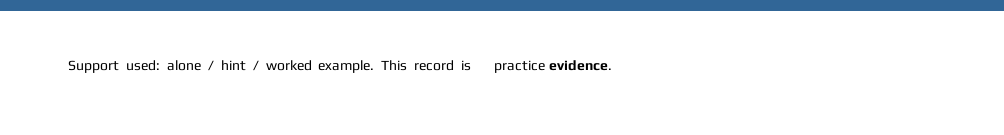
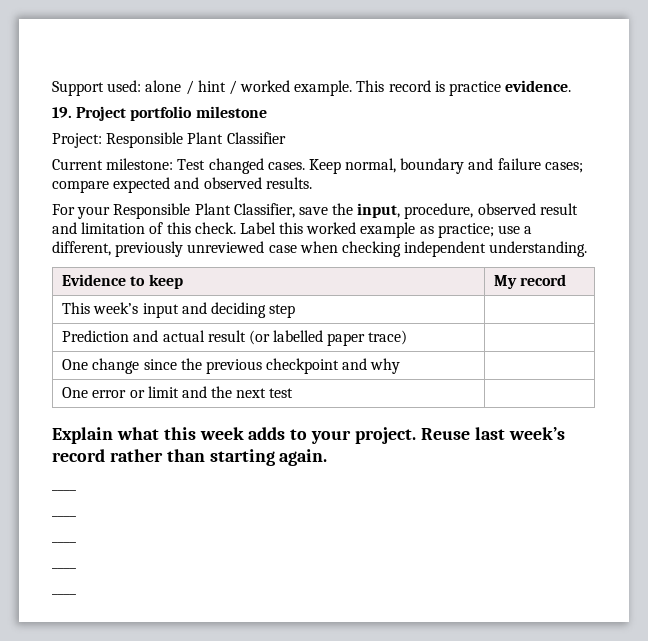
(612, 65) none -> [52,106,267,121] [52,132,286,148] [52,158,583,174] [52,177,312,193] [52,203,578,219] [52,222,533,238] [52,241,588,257] [62,274,183,289] [494,274,567,289] [62,302,296,318] [62,330,408,346] [62,358,401,374] [62,386,294,398] [52,427,565,444] [52,449,328,466] [52,489,76,491] [52,515,76,517] [52,541,76,543] [52,567,76,569] [52,593,76,595] // 19. Project portfolio milestone // Project: Responsible Plant Classifier // Current milestone: Test changed cases. Keep normal, boundary and failure cases; compare expected and observed results. // For your Responsible Plant Classifier, save the input, procedure, observed result and limitation of this check. Label this worked example as practice; use a different, previously unreviewed case when checking independent understanding. // Evidence to keep | My record // This week’s input and deciding step | // Prediction and actual result (or labelled paper trace) | // One change since the previous checkpoint and why | // One error or limit and the next test | // Explain what this week adds to your project. Reuse last week’s record rather than starting again. // ____ // ____ // ____ // ____ // ____

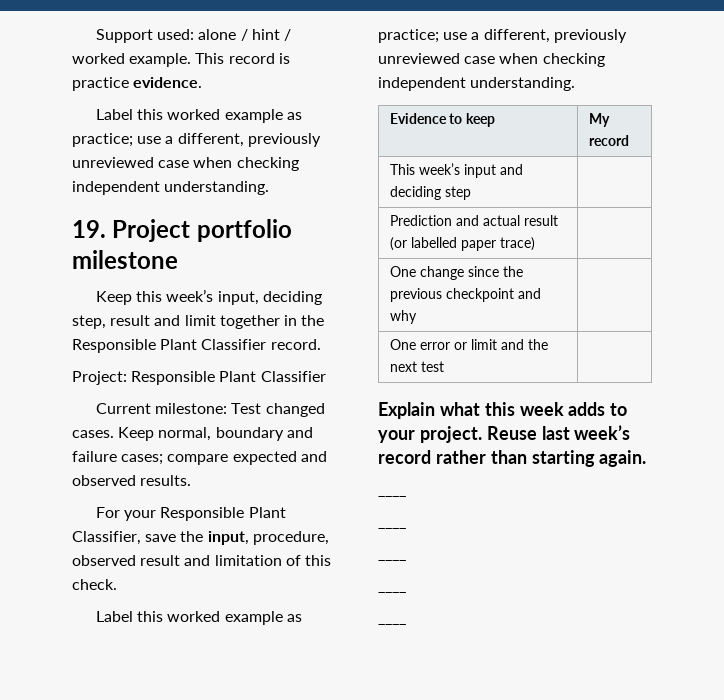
[52,106,267,121] 19. Project portfolio milestone -> [96,109,302,123] [72,133,321,147] [72,157,299,171] [72,181,270,195] [72,219,292,242] [72,250,178,269] [96,289,322,305] [72,315,325,329] [72,339,321,353] Label this worked example as practice; use a different, previously unreviewed case when checking independent understanding. // 19. Project portfolio milestone // Keep this week’s input, deciding step, result and limit together in the Responsible Plant Classifier record.
(236, 228) none -> (117, 584) //

